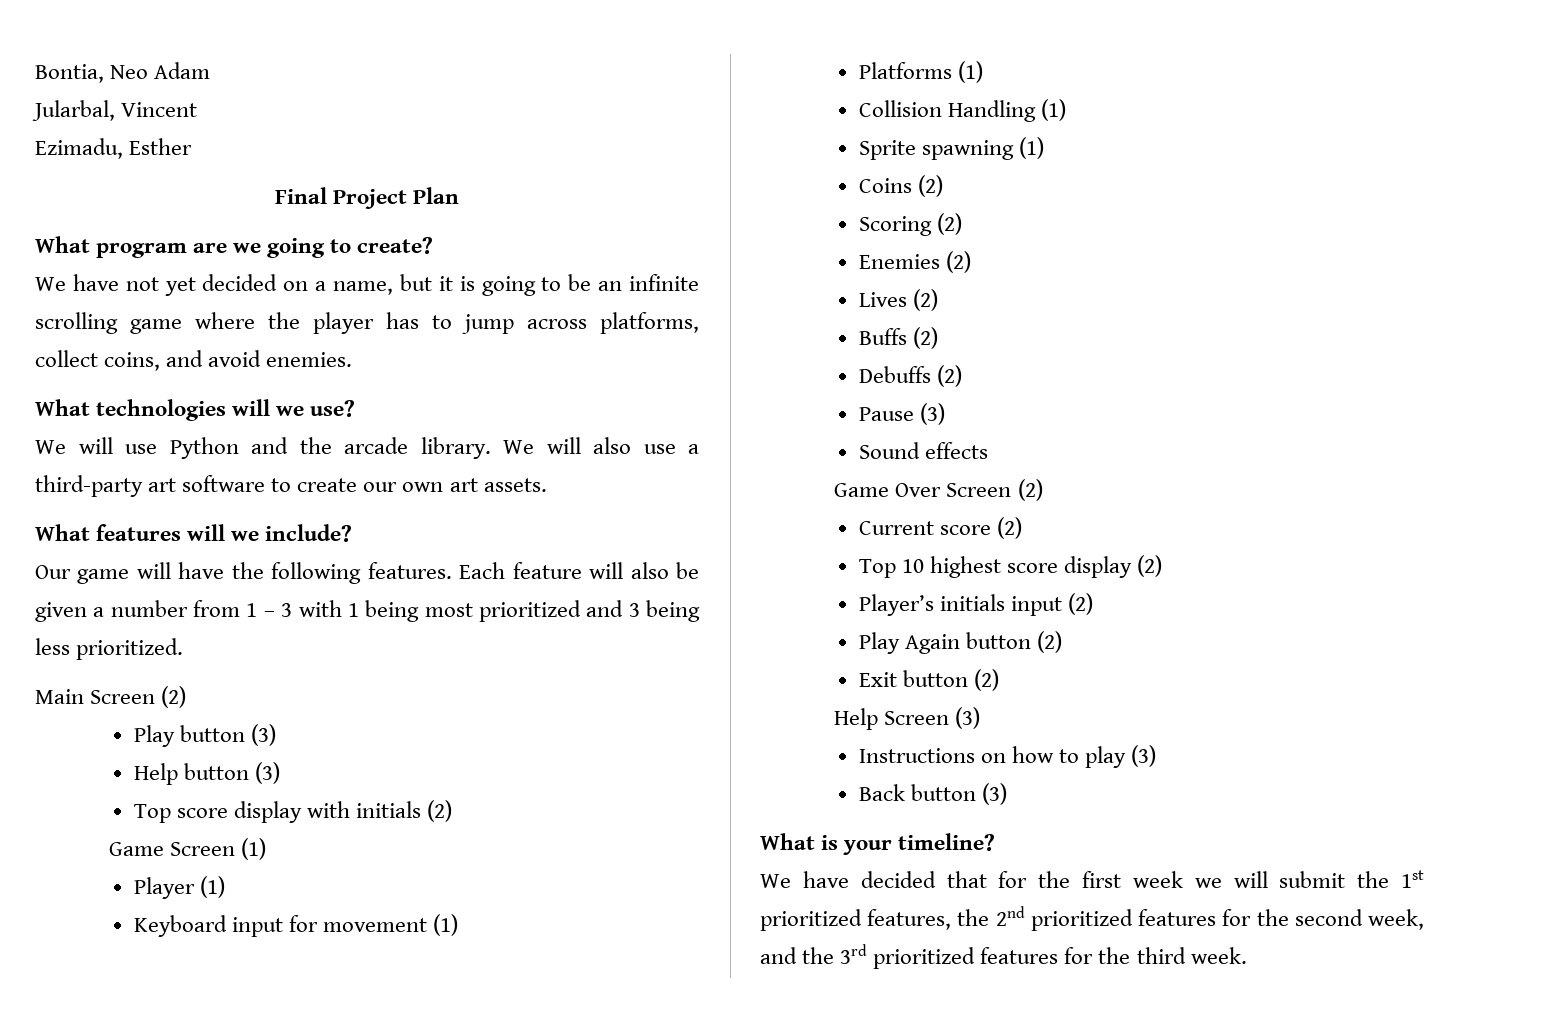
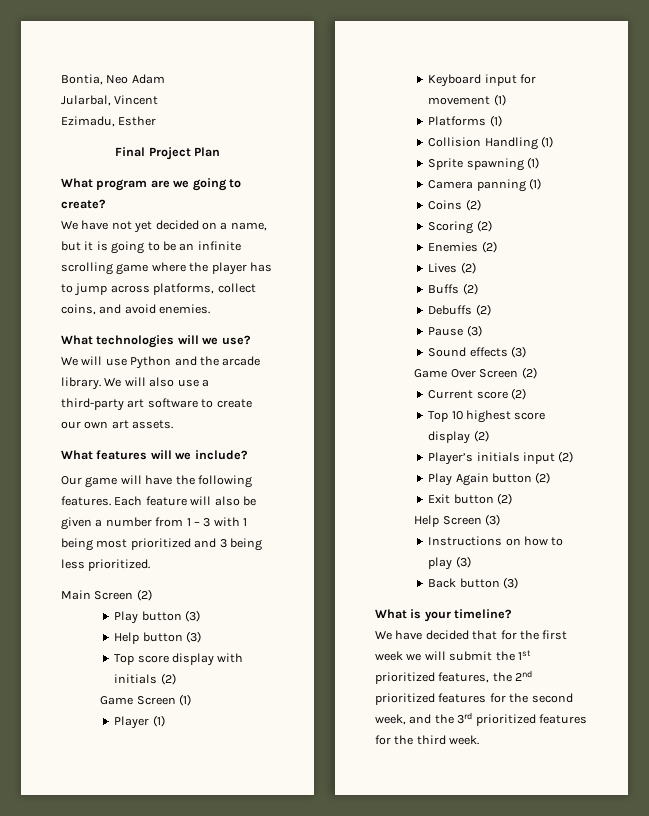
(1045, 148) none -> [428,178,541,192] // Camera panning (1)
(989, 450) none -> [510,346,526,358] (3)

